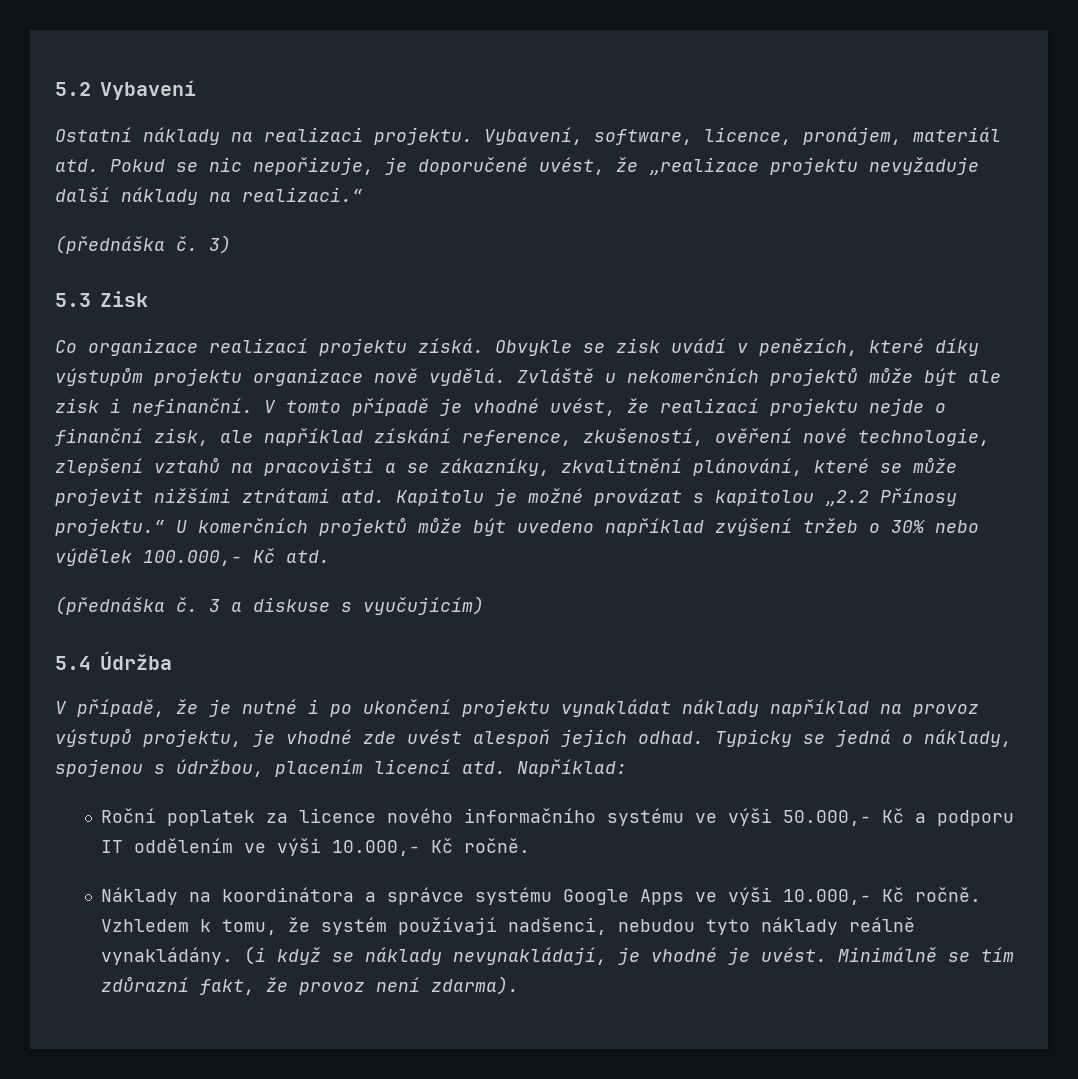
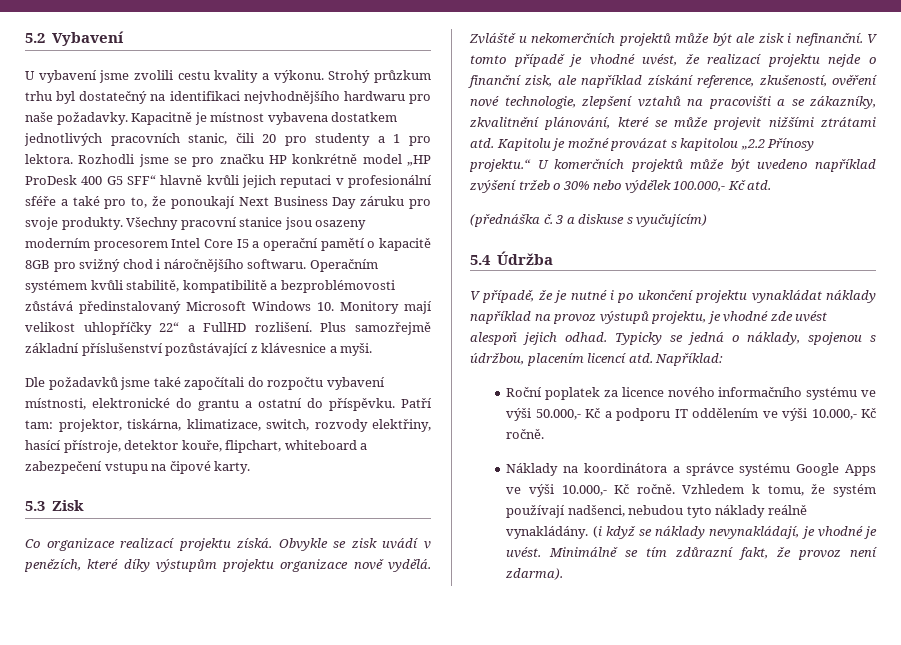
[55,127,1001,145] [55,157,979,175] [55,187,363,205] [55,235,231,254] Ostatní náklady na realizaci projektu. Vybavení, software, licence, pronájem, materiál atd. Pokud se nic nepořizuje, je doporučené uvést, že „realizace projektu nevyžaduje další náklady na realizaci.“ // (přednáška č. 3) -> [25,70,431,83] [25,91,431,104] [25,112,398,125] [24,133,431,146] [25,154,431,167] [25,175,432,188] [25,196,431,209] [25,217,367,230] [25,238,432,251] [25,259,378,272] [25,280,395,293] [25,301,432,314] [25,322,431,335] [25,343,373,356] [25,377,385,390] [25,398,432,411] [25,419,431,432] [25,440,368,453] [25,461,251,474] U vybavení jsme zvolili cestu kvality a výkonu. Strohý průzkum trhu byl dostatečný na identifikaci nejvhodnějšího hardwaru pro naše požadavky. Kapacitně je místnost vybavena dostatkem jednotlivých pracovních stanic, čili 20 pro studenty a 1 pro lektora. Rozhodli jsme se pro značku HP konkrétně model „HP ProDesk 400 G5 SFF“ hlavně kvůli jejich reputaci v profesionální sféře a také pro to, že ponoukají Next Business Day záruku pro svoje produkty. Všechny pracovní stanice jsou osazeny moderním procesorem Intel Core I5 a operační pamětí o kapacitě 8GB pro svižný chod i náročnějšího softwaru. Operačním systémem kvůli stabilitě, kompatibilitě a bezproblémovosti zůstává předinstalovaný Microsoft Windows 10. Monitory mají velikost uhlopříčky 22“ a FullHD rozlišení. Plus samozřejmě základní příslušenství pozůstávající z klávesnice a myši. // Dle požadavků jsme také započítali do rozpočtu vybavení místnosti, elektronické do grantu a ostatní do příspěvku. Patří tam: projektor, tiskárna, klimatizace, switch, rozvody elektřiny, hasící přístroje, detektor kouře, flipchart, whiteboard a zabezpečení vstupu na čipové karty.

